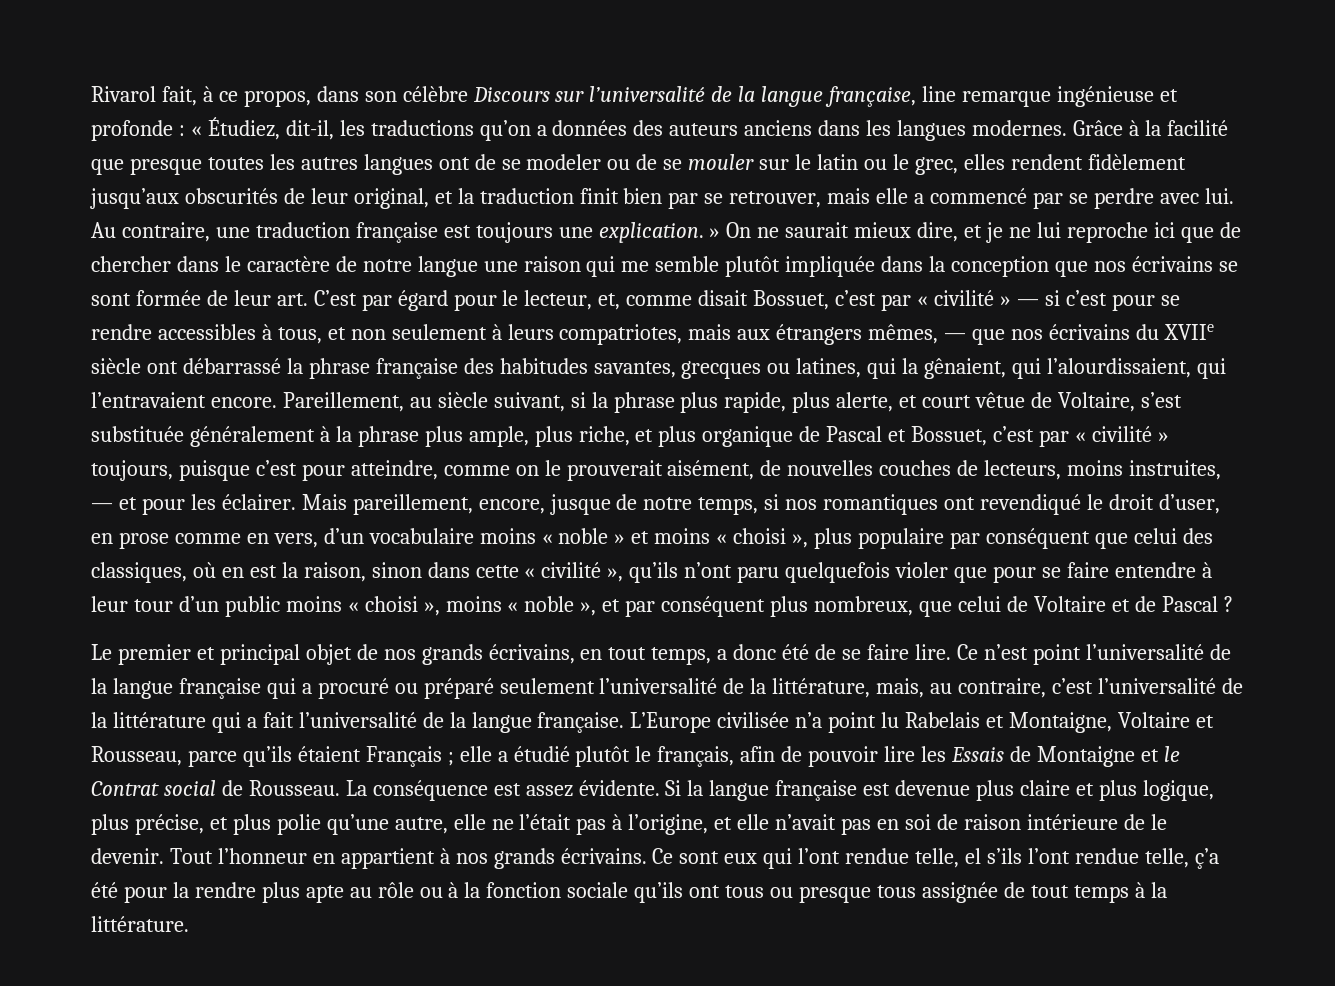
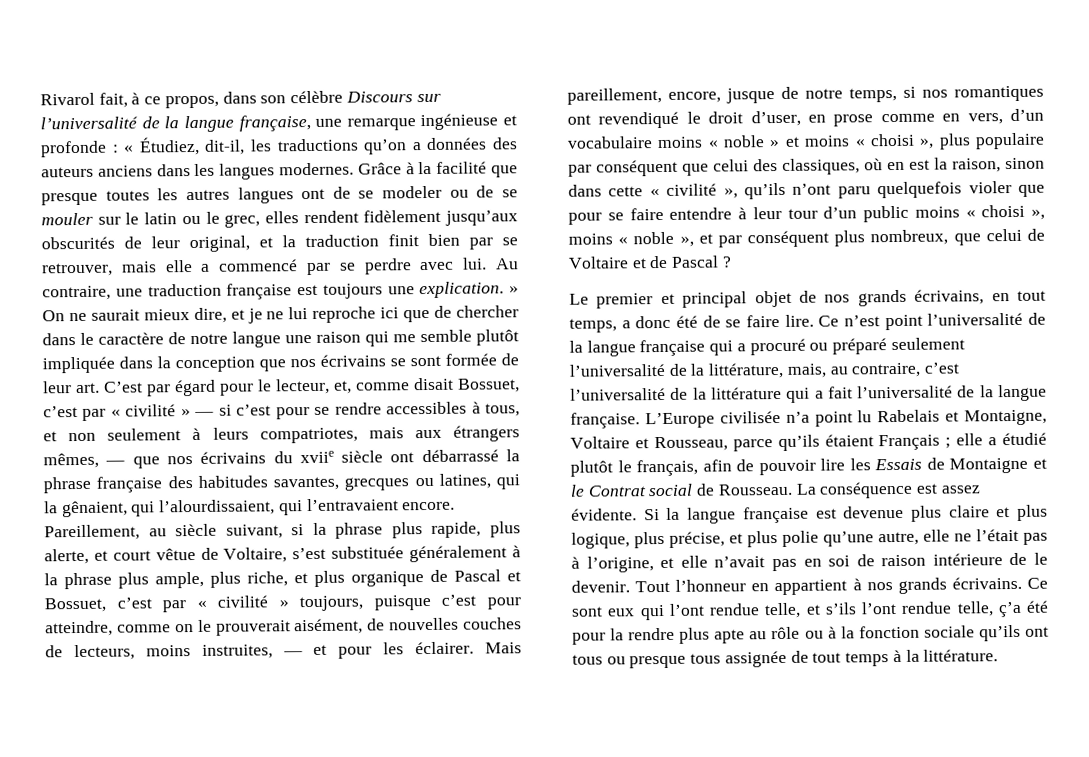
[922,86,957,102] line -> [315,118,343,127] une
[1163,324,1214,340] XVIIe -> [299,450,334,464] xviie
[965,848,982,864] el -> [805,604,821,615] et

